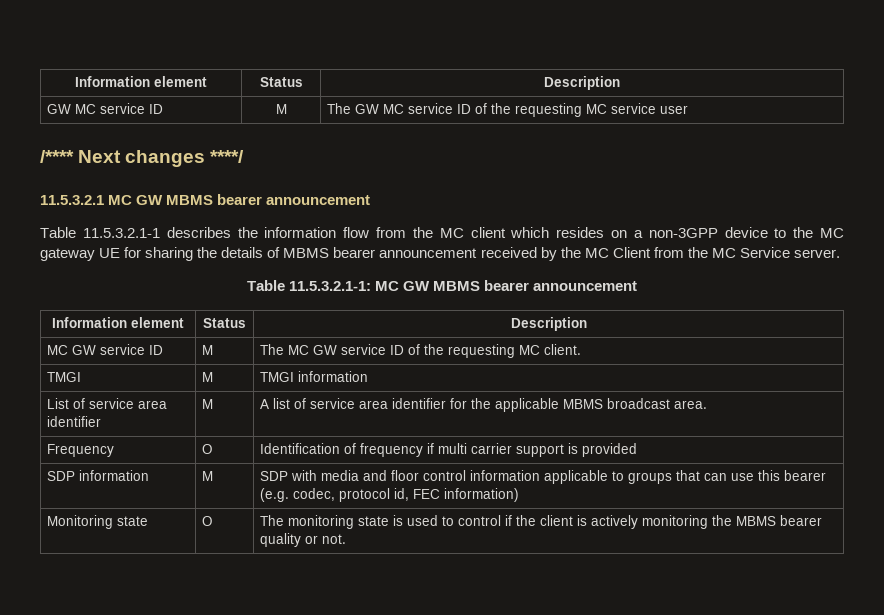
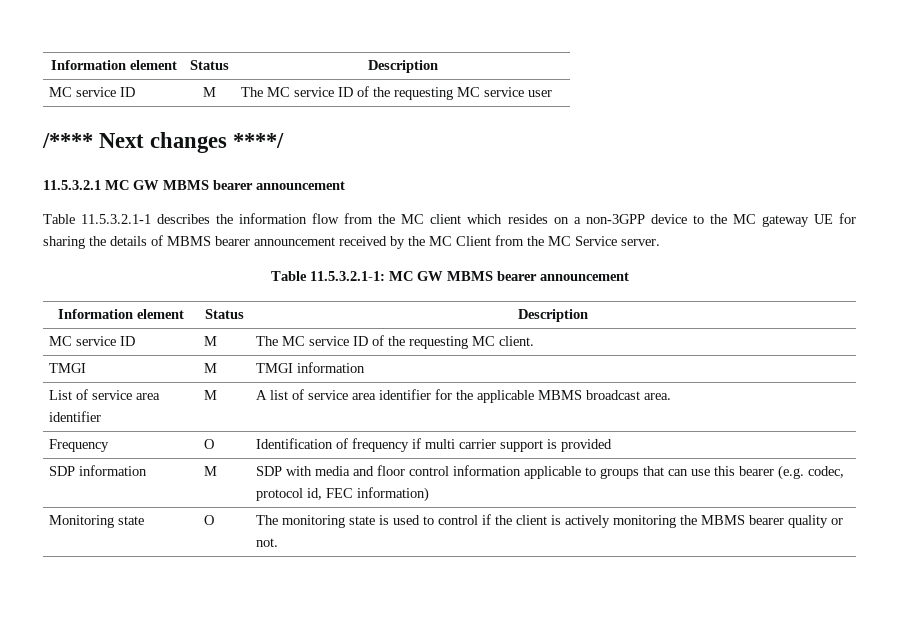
[75,76,207,87] [259,77,303,87] [544,76,620,90] [46,103,163,114] [275,104,287,114] [326,103,379,114] Information element | Status | Description // GW MC service ID | M | The GW -> [50,60,177,70] [190,60,229,70] [367,60,438,73] [49,87,136,97] [203,87,216,97] [241,87,264,97] Information element | Status | Description // MC service ID | M | The
[71,344,163,355] [201,345,213,355] [259,344,337,355] GW service ID | M | The MC GW -> [76,336,136,346] [204,336,218,346] [256,336,306,346] service ID | M | The MC

